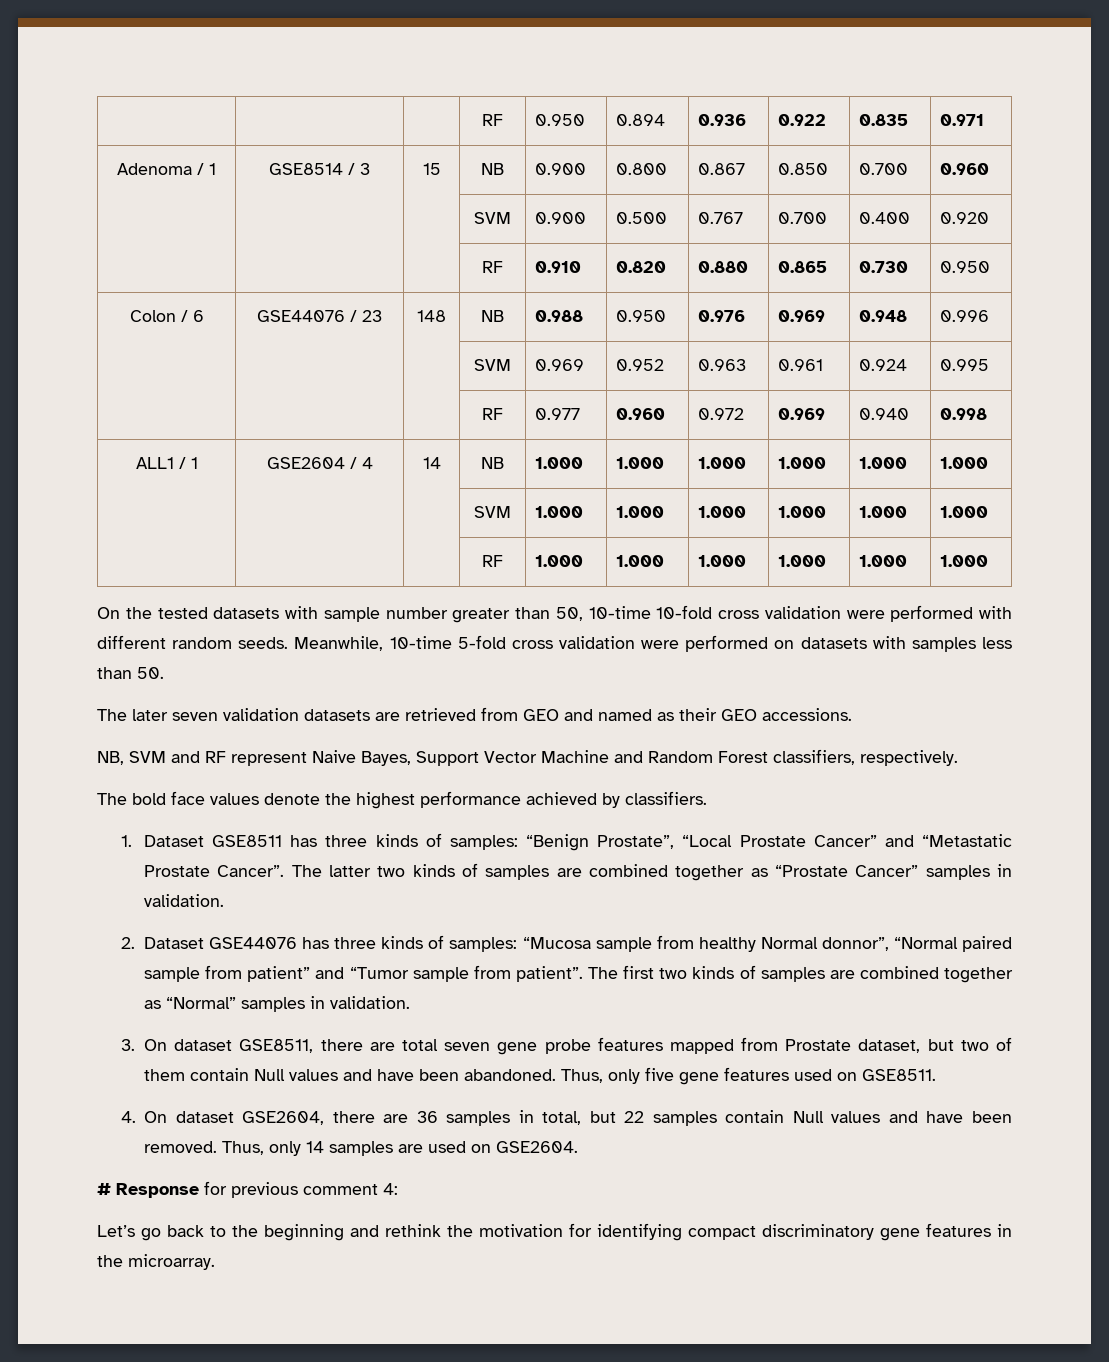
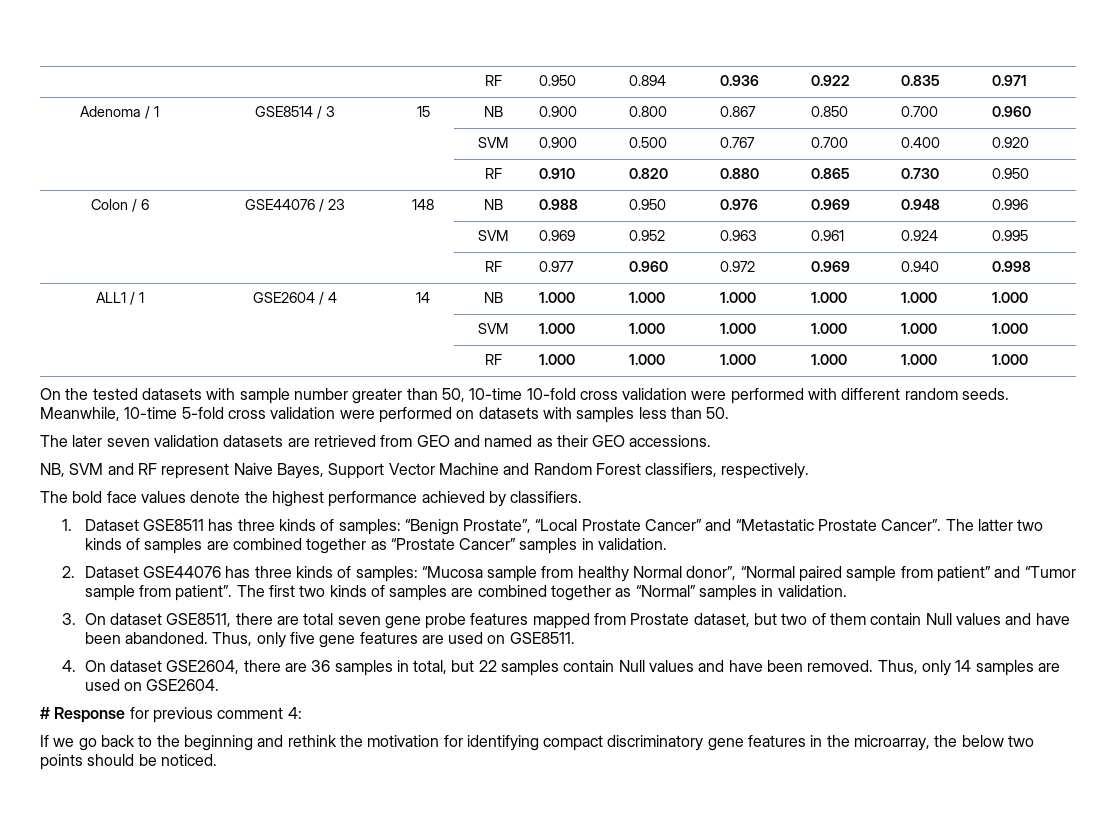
[821,937,889,951] donnor”, -> [686,566,737,580] donor”,
(790, 1074) none -> [421,635,444,644] are
[97,1225,135,1237] Let’s -> [40,735,75,747] If we
[128,1254,215,1270] microarray. -> [854,735,1035,751] [40,754,217,770] microarray, the below two points should be noticed.

